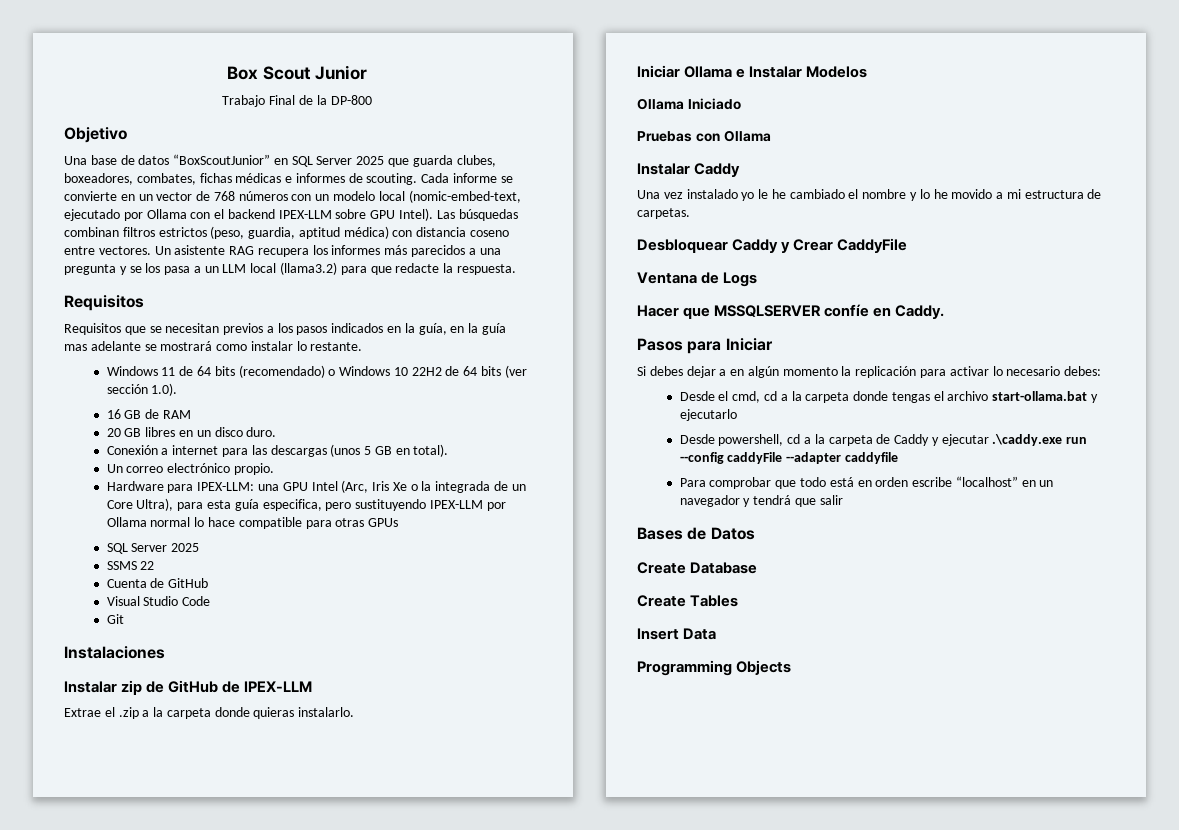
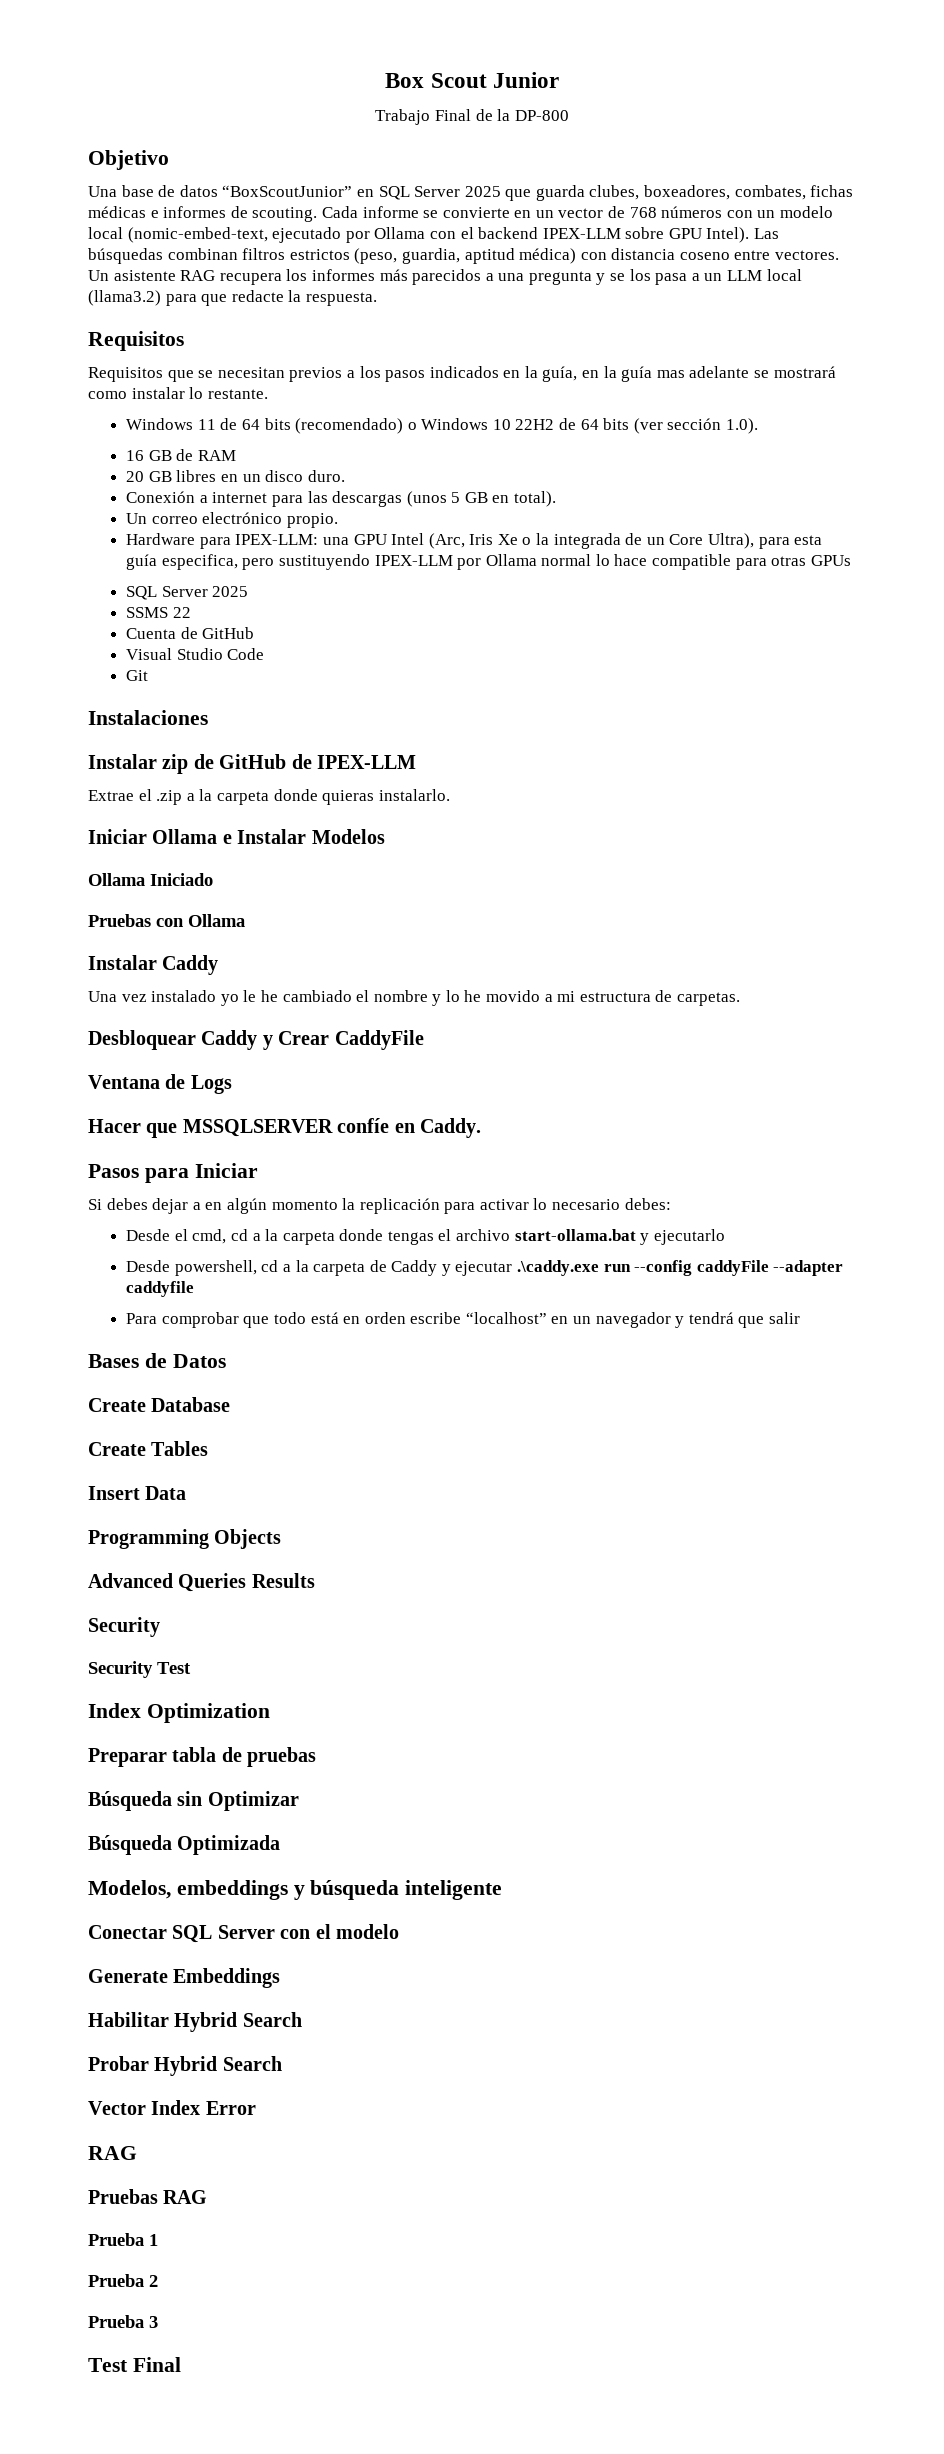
(792, 667) none -> [88,1573,315,1592] [88,1617,160,1637] [88,1661,191,1678] [88,1703,270,1723] [88,1747,317,1767] [88,1791,299,1811] [88,1835,281,1855] [88,1880,503,1900] [88,1924,399,1943] [88,1968,281,1988] [88,2012,302,2032] [88,2056,282,2076] [88,2100,256,2115] [88,2146,137,2160] [88,2189,208,2204] [88,2233,158,2246] [88,2274,158,2287] [88,2315,158,2328] [88,2357,181,2372] // Advanced Queries Results // Security // Security Test // Index Optimization // Preparar tabla de pruebas // Búsqueda sin Optimizar // Búsqueda Optimizada // Modelos, embeddings y búsqueda inteligente // Conectar SQL Server con el modelo // Generate Embeddings // Habilitar Hybrid Search // Probar Hybrid Search // Vector Index Error // RAG // Pruebas RAG // Prueba 1 // Prueba 2 // Prueba 3 // Test Final

